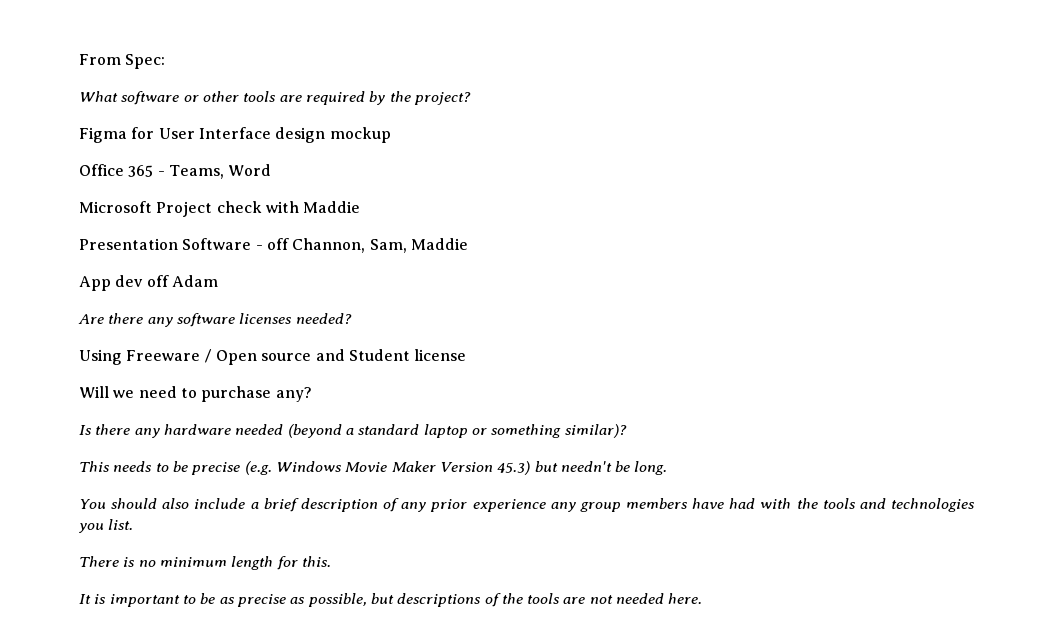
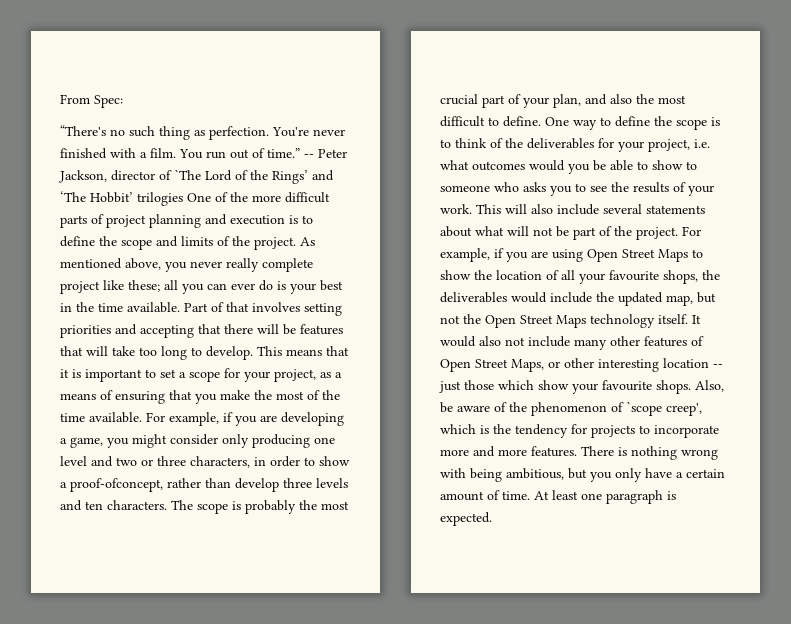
[79,91,471,105] [79,127,391,143] [79,164,272,179] [79,201,361,217] [79,238,468,253] [79,275,218,291] [78,313,352,327] [79,349,467,365] [79,386,312,402] [79,424,627,438] [79,461,668,475] [79,498,976,512] [79,519,134,533] [79,556,331,570] [79,593,703,607] What software or other tools are required by the project? // Figma for User Interface design mockup // Office 365 - Teams, Word // Microsoft Project check with Maddie // Presentation Software - off Channon, Sam, Maddie // App dev off Adam // Are there any software licenses needed? // Using Freeware / Open source and Student license // Will we need to purchase any? // Is there any hardware needed (beyond a standard laptop or something similar)? // This needs to be precise (e.g. Windows Movie Maker Version 45.3) but needn't be long. // You should also include a brief description of any prior experience any group members have had with the tools and technologies you list. // There is no minimum length for this. // It is important to be as precise as possible, but descriptions of the tools are not needed here. -> [60,125,345,140] [60,148,347,159] [59,169,334,184] [60,191,330,206] [60,214,313,228] [60,236,315,250] [60,258,313,272] [60,280,343,294] [60,302,342,316] [60,324,343,338] [60,346,349,360] [60,368,342,382] [60,390,340,404] [60,412,344,426] [60,434,335,448] [60,456,350,468] [60,478,348,492] [60,500,349,514] [440,94,686,108] [440,116,720,130] [440,138,710,152] [440,160,697,174] [440,182,714,196] [440,204,705,215] [440,226,701,240] [440,248,703,262] [440,270,720,284] [440,292,716,306] [440,314,701,328] [440,336,704,350] [440,358,723,372] [439,380,724,394] [440,401,702,416] [440,424,719,438] [440,446,718,460] [440,468,725,482] [440,490,676,504] [440,512,492,526] “There's no such thing as perfection. You're never finished with a film. You run out of time.” -- Peter Jackson, director of `The Lord of the Rings’ and ‘The Hobbit’ trilogies One of the more difficult parts of project planning and execution is to define the scope and limits of the project. As mentioned above, you never really complete project like these; all you can ever do is your best in the time available. Part of that involves setting priorities and accepting that there will be features that will take too long to develop. This means that it is important to set a scope for your project, as a means of ensuring that you make the most of the time available. For example, if you are developing a game, you might consider only producing one level and two or three characters, in order to show a proof-ofconcept, rather than develop three levels and ten characters. The scope is probably the most crucial part of your plan, and also the most difficult to define. One way to define the scope is to think of the deliverables for your project, i.e. what outcomes would you be able to show to someone who asks you to see the results of your work. This will also include several statements about what will not be part of the project. For example, if you are using Open Street Maps to show the location of all your favourite shops, the deliverables would include the updated map, but not the Open Street Maps technology itself. It would also not include many other features of Open Street Maps, or other interesting location -- just those which show your favourite shops. Also, be aware of the phenomenon of `scope creep', which is the tendency for projects to incorporate more and more features. There is nothing wrong with being ambitious, but you only have a certain amount of time. At least one paragraph is expected.

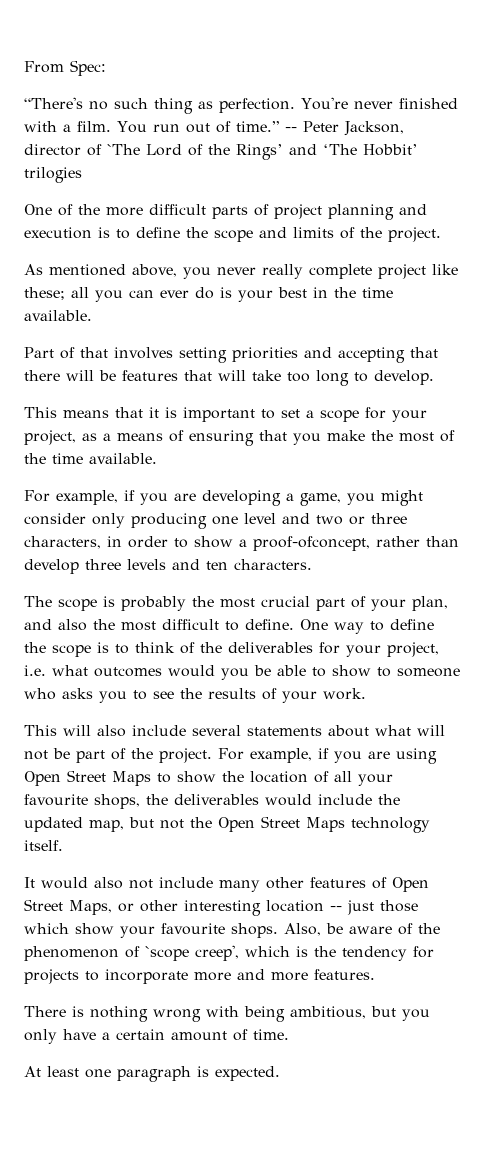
(183, 199) none -> (82, 175) //
(296, 243) none -> (441, 234) //
(180, 307) none -> (92, 315) //
(253, 353) none -> (434, 377) //
(142, 417) none -> (157, 458) //
(167, 505) none -> (312, 564) //
(472, 209) none -> (366, 694) //
(688, 319) none -> (63, 845) //
(577, 451) none -> (375, 974) //
(530, 495) none -> (289, 1034) //

